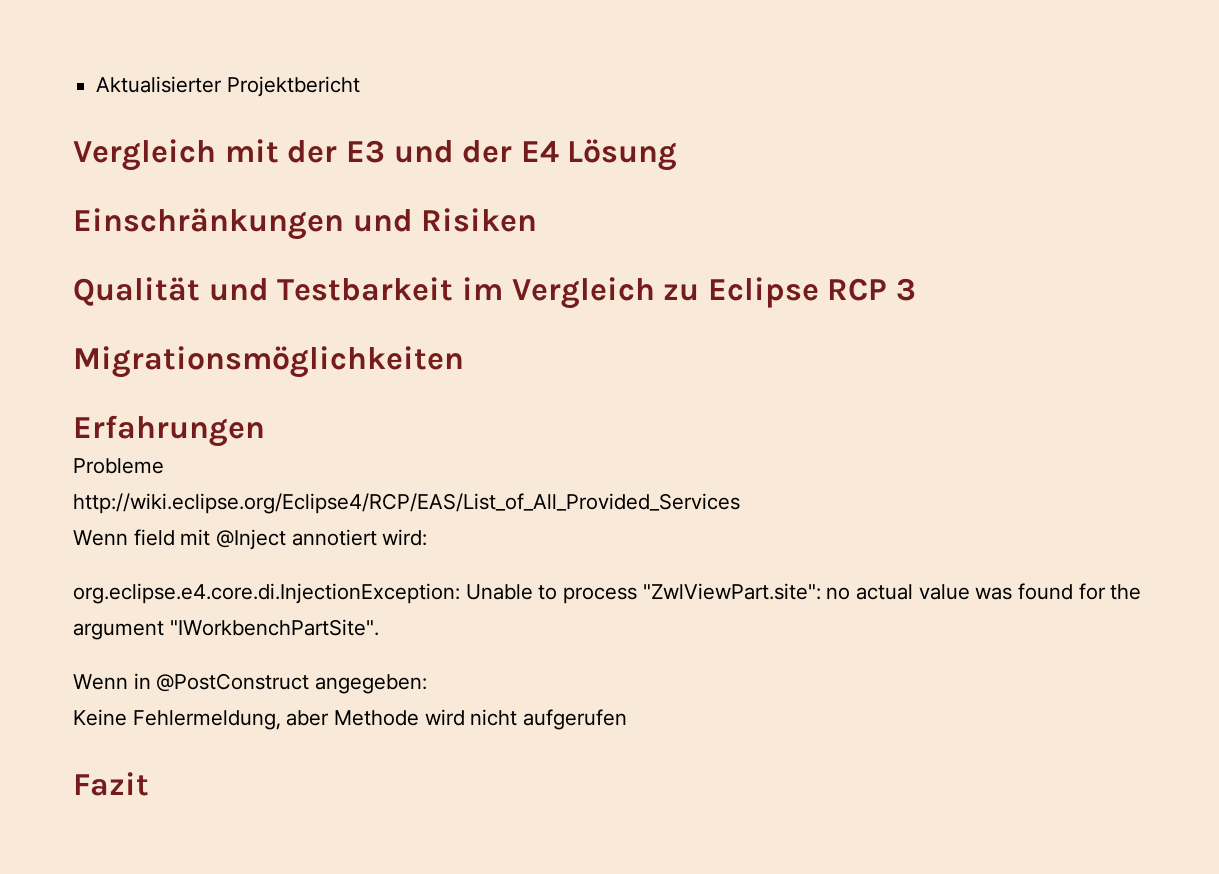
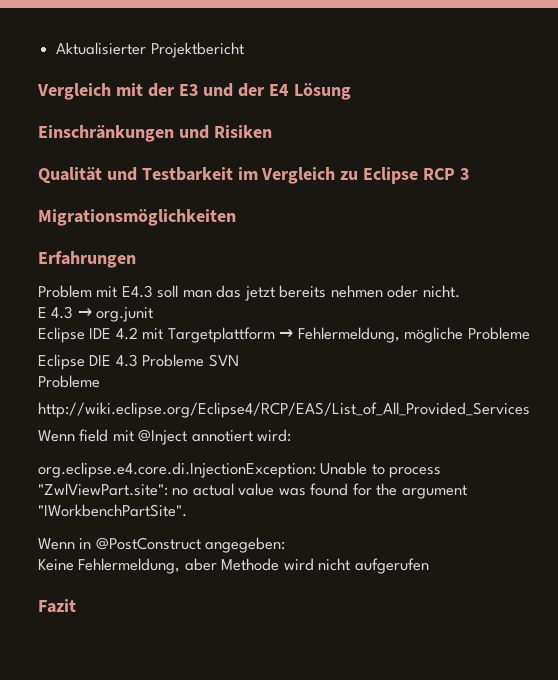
(265, 431) none -> [38,285,460,301] [38,306,154,322] [38,327,530,343] [38,354,239,370] // Problem mit E4.3 soll man das jetzt bereits nehmen oder nicht. // E 4.3 → org.junit // Eclipse IDE 4.2 mit Targetplattform → Fehlermeldung, mögliche Probleme // Eclipse DIE 4.3 Probleme SVN

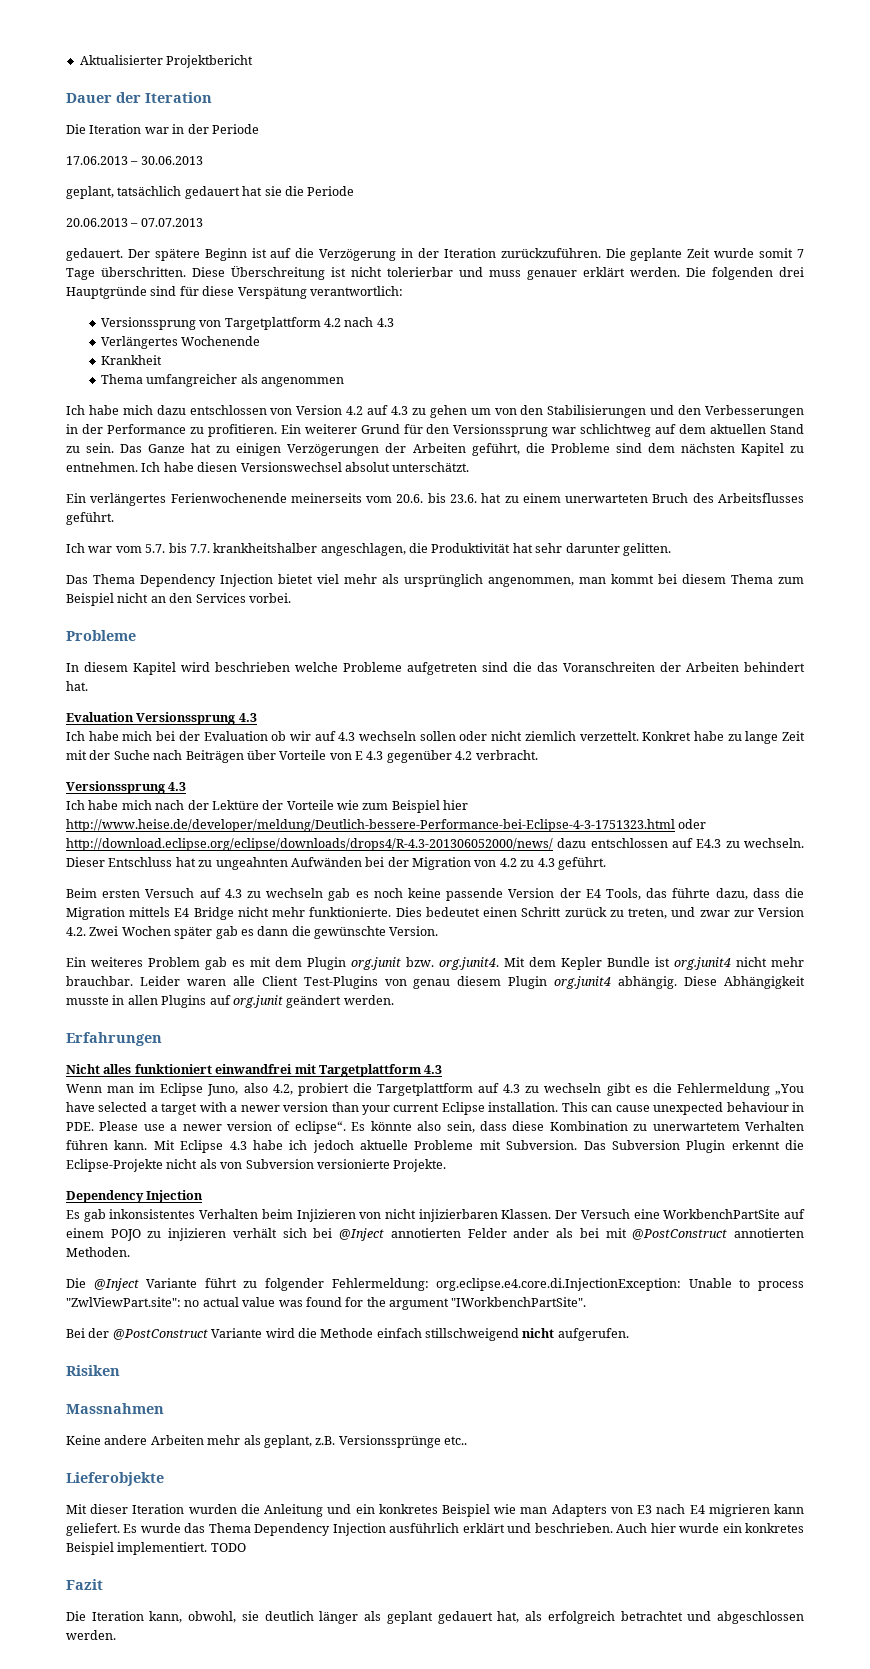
[37,83,352,100] [38,125,272,142] [38,167,470,184] [38,209,236,226] [38,251,136,268] [38,285,460,301] [38,306,154,322] [38,327,530,343] [38,354,239,370] [38,375,100,388] [38,402,530,418] [38,429,292,445] Vergleich mit der E3 und der E4 Lösung // Einschränkungen und Risiken // Qualität und Testbarkeit im Vergleich zu Eclipse RCP 3 // Migrationsmöglichkeiten // Erfahrungen // Problem mit E4.3 soll man das jetzt bereits nehmen oder nicht. // E 4.3 → org.junit // Eclipse IDE 4.2 mit Targetplattform → Fehlermeldung, mögliche Probleme // Eclipse DIE 4.3 Probleme SVN // Probleme // http://wiki.eclipse.org/Eclipse4/RCP/EAS/List_of_All_Provided_Services // Wenn field mit @Inject annotiert wird: // -> [66,92,212,103] [66,124,259,134] [66,156,203,165] [66,186,355,199] [66,218,203,227] [66,248,804,261] [66,266,804,280] [66,286,403,299] [100,317,394,330] [100,336,261,349] [100,355,162,365] [100,374,344,387] [66,405,805,418] [66,424,804,437] [66,443,804,456] [66,462,470,472] [66,493,805,506] [66,512,114,525] [66,543,671,556] [66,574,804,587] [66,593,291,606] [66,630,136,641] [66,662,805,675] [66,681,88,691] [66,712,257,725] [66,731,806,744] [66,750,538,763] [66,781,187,794] [66,800,469,813] [66,819,707,832] [66,838,805,851] [66,857,606,870] [66,888,805,901] [66,907,805,920] [66,926,439,939] [66,957,804,970] [66,976,805,989] [66,995,394,1008] [66,1032,162,1046] [66,1064,443,1077] [66,1083,804,1096] [66,1102,805,1115] [66,1121,805,1134] [66,1140,804,1153] [66,1159,447,1172] [66,1190,204,1203] [66,1209,805,1222] [66,1228,805,1241] [66,1247,130,1257] [66,1278,429,1291] Dauer der Iteration // Die Iteration war in der Periode // 17.06.2013 – 30.06.2013 // geplant, tatsächlich gedauert hat sie die Periode // 20.06.2013 – 07.07.2013 // gedauert. Der spätere Beginn ist auf die Verzögerung in der Iteration zurückzuführen. Die geplante Zeit wurde somit 7 Tage überschritten. Diese Überschreitung ist nicht tolerierbar und muss genauer erklärt werden. Die folgenden drei Hauptgründe sind für diese Verspätung verantwortlich: // Versionssprung von Targetplattform 4.2 nach 4.3 // Verlängertes Wochenende // Krankheit // Thema umfangreicher als angenommen // Ich habe mich dazu entschlossen von Version 4.2 auf 4.3 zu gehen um von den Stabilisierungen und den Verbesserungen in der Performance zu profitieren. Ein weiterer Grund für den Versionssprung war schlichtweg auf dem aktuellen Stand zu sein. Das Ganze hat zu einigen Verzögerungen der Arbeiten geführt, die Probleme sind dem nächsten Kapitel zu entnehmen. Ich habe diesen Versionswechsel absolut unterschätzt. // Ein verlängertes Ferienwochenende meinerseits vom 20.6. bis 23.6. hat zu einem unerwarteten Bruch des Arbeitsflusses geführt. // Ich war vom 5.7. bis 7.7. krankheitshalber angeschlagen, die Produktivität hat sehr darunter gelitten. // Das Thema Dependency Injection bietet viel mehr als ursprünglich angenommen, man kommt bei diesem Thema zum Beispiel nicht an den Services vorbei. // Probleme // In diesem Kapitel wird beschrieben welche Probleme aufgetreten sind die das Voranschreiten der Arbeiten behindert hat. // Evaluation Versionssprung 4.3 // Ich habe mich bei der Evaluation ob wir auf 4.3 wechseln sollen oder nicht ziemlich verzettelt. Konkret habe zu lange Zeit mit der Suche nach Beiträgen über Vorteile von E 4.3 gegenüber 4.2 verbracht. // Versionssprung 4.3 // Ich habe mich nach der Lektüre der Vorteile wie zum Beispiel hier http://www.heise.de/developer/meldung/Deutlich-bessere-Performance-bei-Eclipse-4-3-1751323.html oder http://download.eclipse.org/eclipse/downloads/drops4/R-4.3-201306052000/news/ dazu entschlossen auf E4.3 zu wechseln. Dieser Entschluss hat zu ungeahnten Aufwänden bei der Migration von 4.2 zu 4.3 geführt. // Beim ersten Versuch auf 4.3 zu wechseln gab es noch keine passende Version der E4 Tools, das führte dazu, dass die Migration mittels E4 Bridge nicht mehr funktionierte. Dies bedeutet einen Schritt zurück zu treten, und zwar zur Version 4.2. Zwei Wochen später gab es dann die gewünschte Version. // Ein weiteres Problem gab es mit dem Plugin org.junit bzw. org.junit4. Mit dem Kepler Bundle ist org.junit4 nicht mehr brauchbar. Leider waren alle Client Test-Plugins von genau diesem Plugin org.junit4 abhängig. Diese Abhängigkeit musste in allen Plugins auf org.junit geändert werden. // Erfahrungen // Nicht alles funktioniert einwandfrei mit Targetplattform 4.3 // Wenn man im Eclipse Juno, also 4.2, probiert die Targetplattform auf 4.3 zu wechseln gibt es die Fehlermeldung „You have selected a target with a newer version than your current Eclipse installation. This can cause unexpected behaviour in PDE. Please use a newer version of eclipse“. Es könnte also sein, dass diese Kombination zu unerwartetem Verhalten führen kann. Mit Eclipse 4.3 habe ich jedoch aktuelle Probleme mit Subversion. Das Subversion Plugin erkennt die Eclipse-Projekte nicht als von Subversion versionierte Projekte. // Dependency Injection // Es gab inkonsistentes Verhalten beim Injizieren von nicht injizierbaren Klassen. Der Versuch eine WorkbenchPartSite auf einem POJO zu injizieren verhält sich bei @Inject annotierten Felder ander als bei mit @PostConstruct annotierten Methoden. // Die @Inject Variante führt zu folgender Fehlermeldung:
[38,537,286,553] [38,558,429,574] [38,599,76,613] Wenn in @PostConstruct angegeben: // Keine Fehlermeldung, aber Methode wird nicht aufgerufen // Fazit -> [66,1328,629,1341] [66,1365,120,1376] [66,1403,164,1414] [66,1435,467,1448] [66,1472,164,1486] [66,1504,804,1517] [66,1523,804,1536] [66,1542,246,1555] [66,1579,103,1590] [66,1611,805,1624] [66,1630,116,1640] Bei der @PostConstruct Variante wird die Methode einfach stillschweigend nicht aufgerufen. // Risiken // Massnahmen // Keine andere Arbeiten mehr als geplant, z.B. Versionssprünge etc.. // Lieferobjekte // Mit dieser Iteration wurden die Anleitung und ein konkretes Beispiel wie man Adapters von E3 nach E4 migrieren kann geliefert. Es wurde das Thema Dependency Injection ausführlich erklärt und beschrieben. Auch hier wurde ein konkretes Beispiel implementiert. TODO // Fazit // Die Iteration kann, obwohl, sie deutlich länger als geplant gedauert hat, als erfolgreich betrachtet und abgeschlossen werden.

